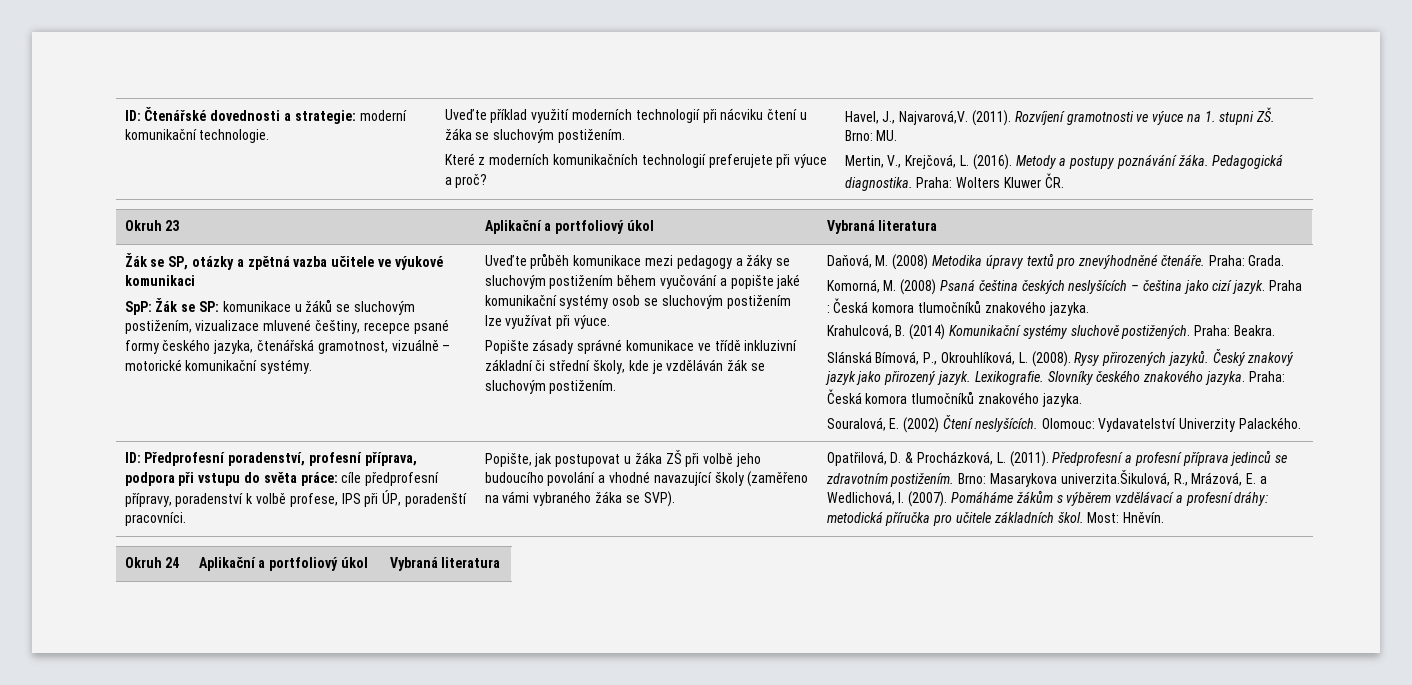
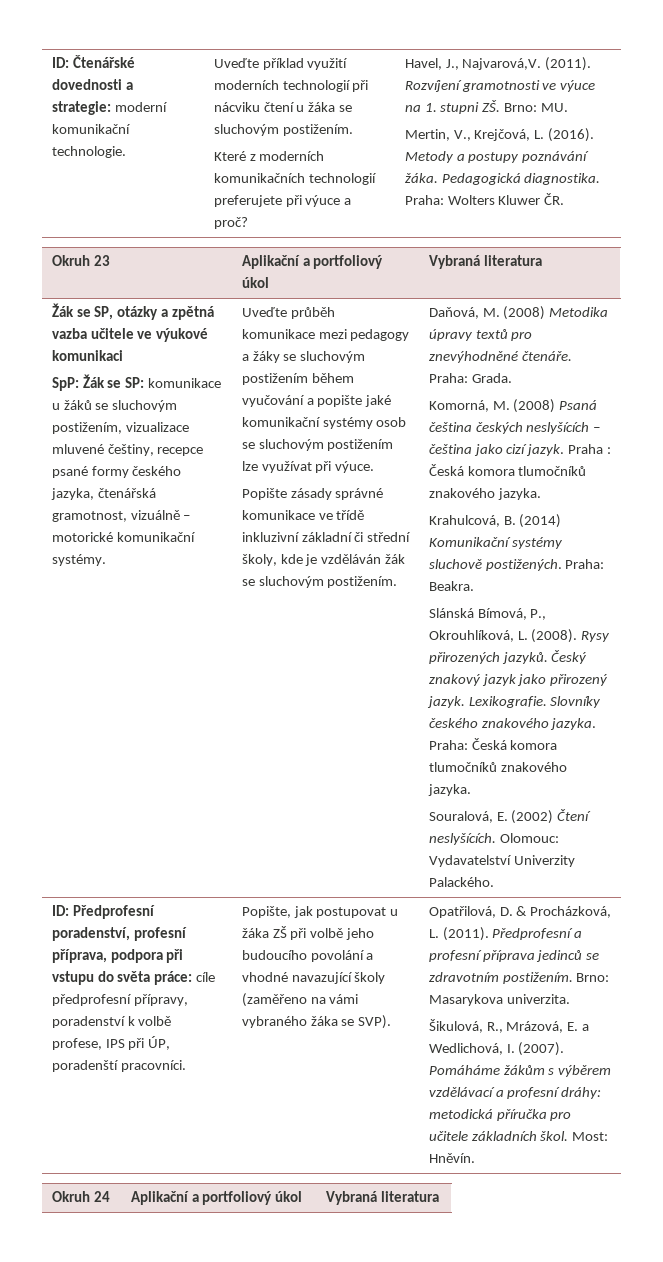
[1060,470,1170,486] univerzita.Šikulová, -> [506,994,570,1004] [428,1019,483,1033] univerzita. // Šikulová,

